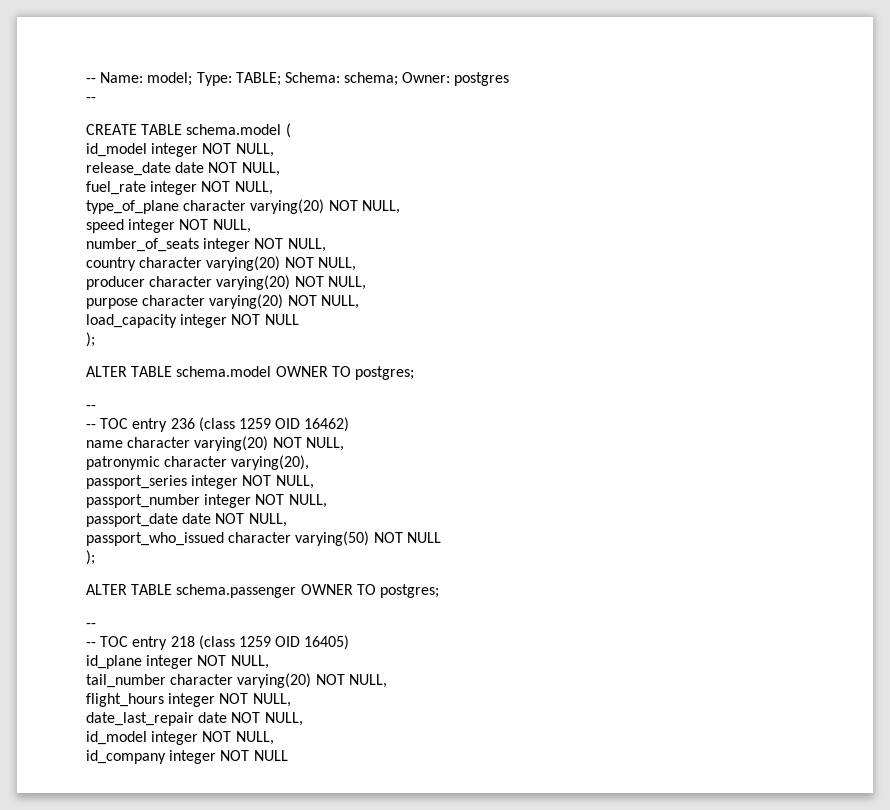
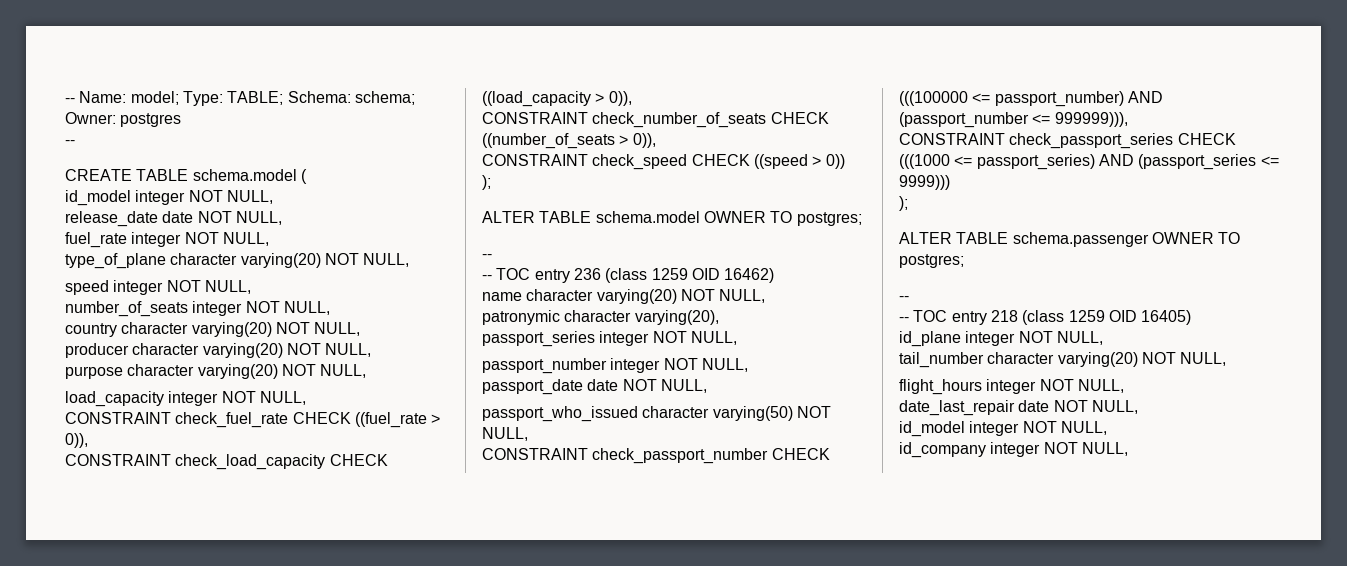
[264,314,299,325] NULL -> [259,391,306,405] [65,412,441,428] [65,433,88,448] [65,454,388,470] [482,91,632,107] [482,112,829,128] [482,133,656,149] [482,154,845,170] NULL, // CONSTRAINT check_fuel_rate CHECK ((fuel_rate > 0)), // CONSTRAINT check_load_capacity CHECK ((load_capacity > 0)), // CONSTRAINT check_number_of_seats CHECK ((number_of_seats > 0)), // CONSTRAINT check_speed CHECK ((speed > 0))
[406,532,441,543] NULL -> [482,427,528,441] [482,448,830,464] [899,91,1163,107] [899,112,1128,128] [899,133,1236,149] [899,154,1279,170] [899,175,950,190] NULL, // CONSTRAINT check_passport_number CHECK (((100000 <= passport_number) AND (passport_number <= 999999))), // CONSTRAINT check_passport_series CHECK (((1000 <= passport_series) AND (passport_series <= 9999)))
[253,750,288,761] NULL -> [1081,442,1128,456] NULL,

